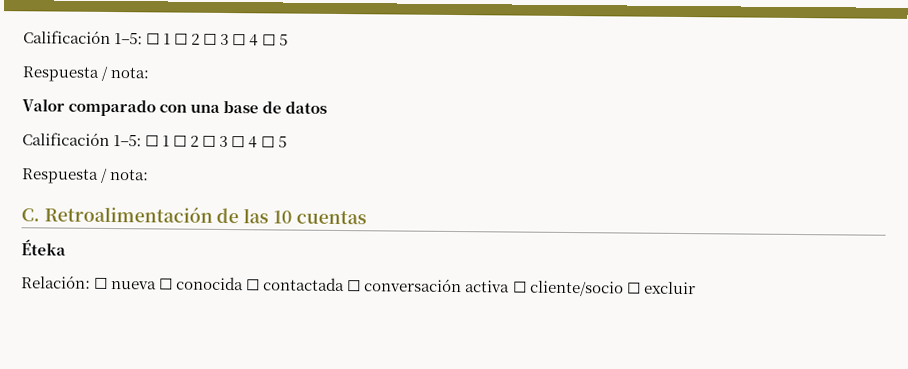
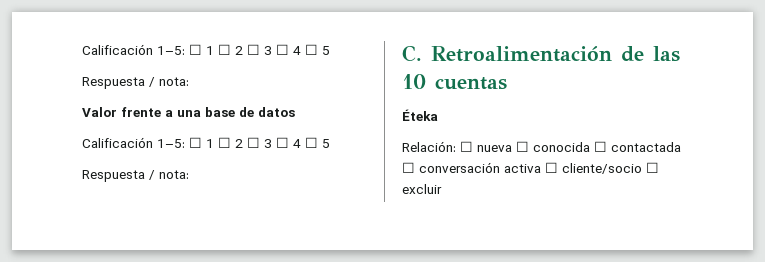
[68,99,188,117] comparado con -> [121,107,173,117] frente a

